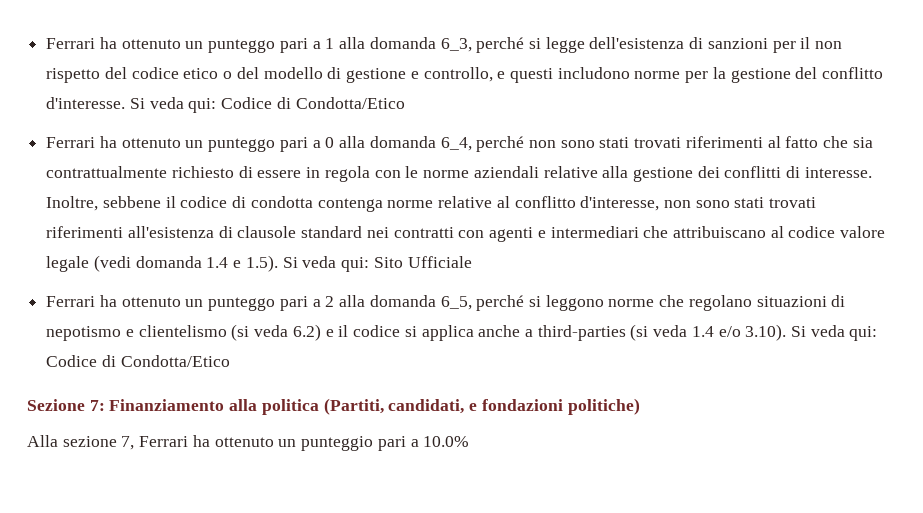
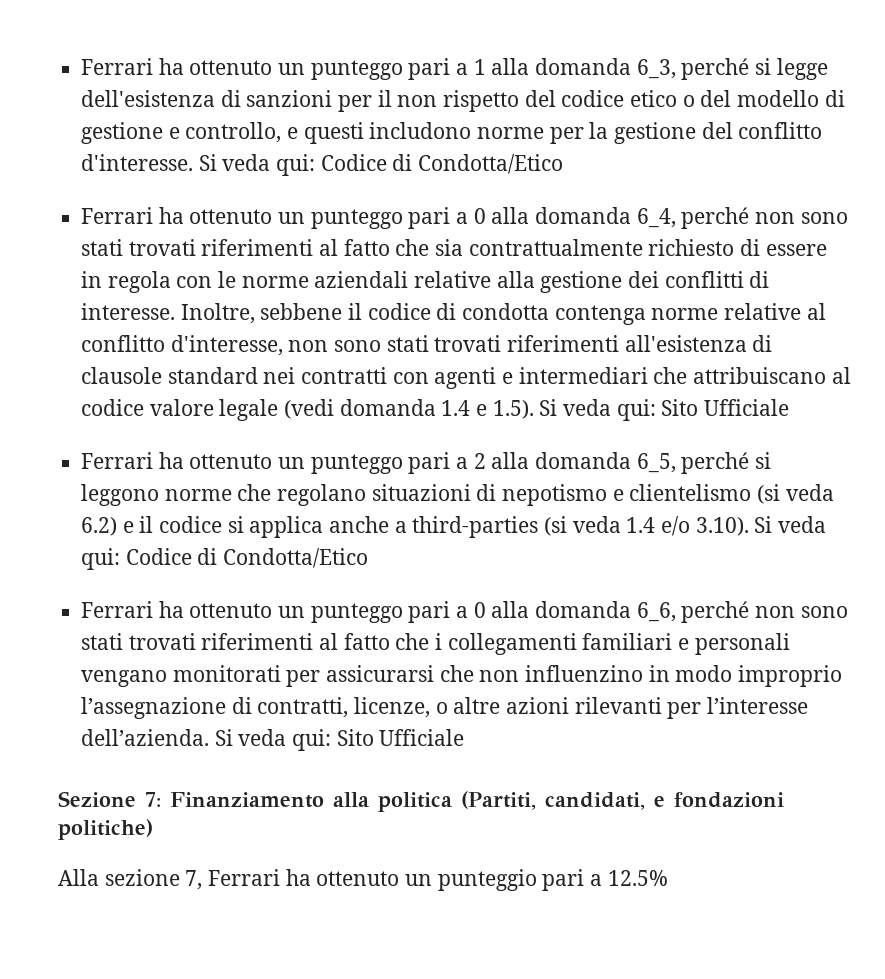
(230, 361) none -> [81,601,848,623] [81,633,790,655] [81,665,843,687] [81,697,809,719] [81,729,465,751] // Ferrari ha ottenuto un punteggo pari a 0 alla domanda 6_6, perché non sono stati trovati riferimenti al fatto che i collegamenti familiari e personali vengano monitorati per assicurarsi che non influenzino in modo improprio l’assegnazione di contratti, licenze, o altre azioni rilevanti per l’interesse dell’azienda. Si veda qui: Sito Ufficiale
[423,436,470,447] 10.0% -> [607,870,668,886] 12.5%

